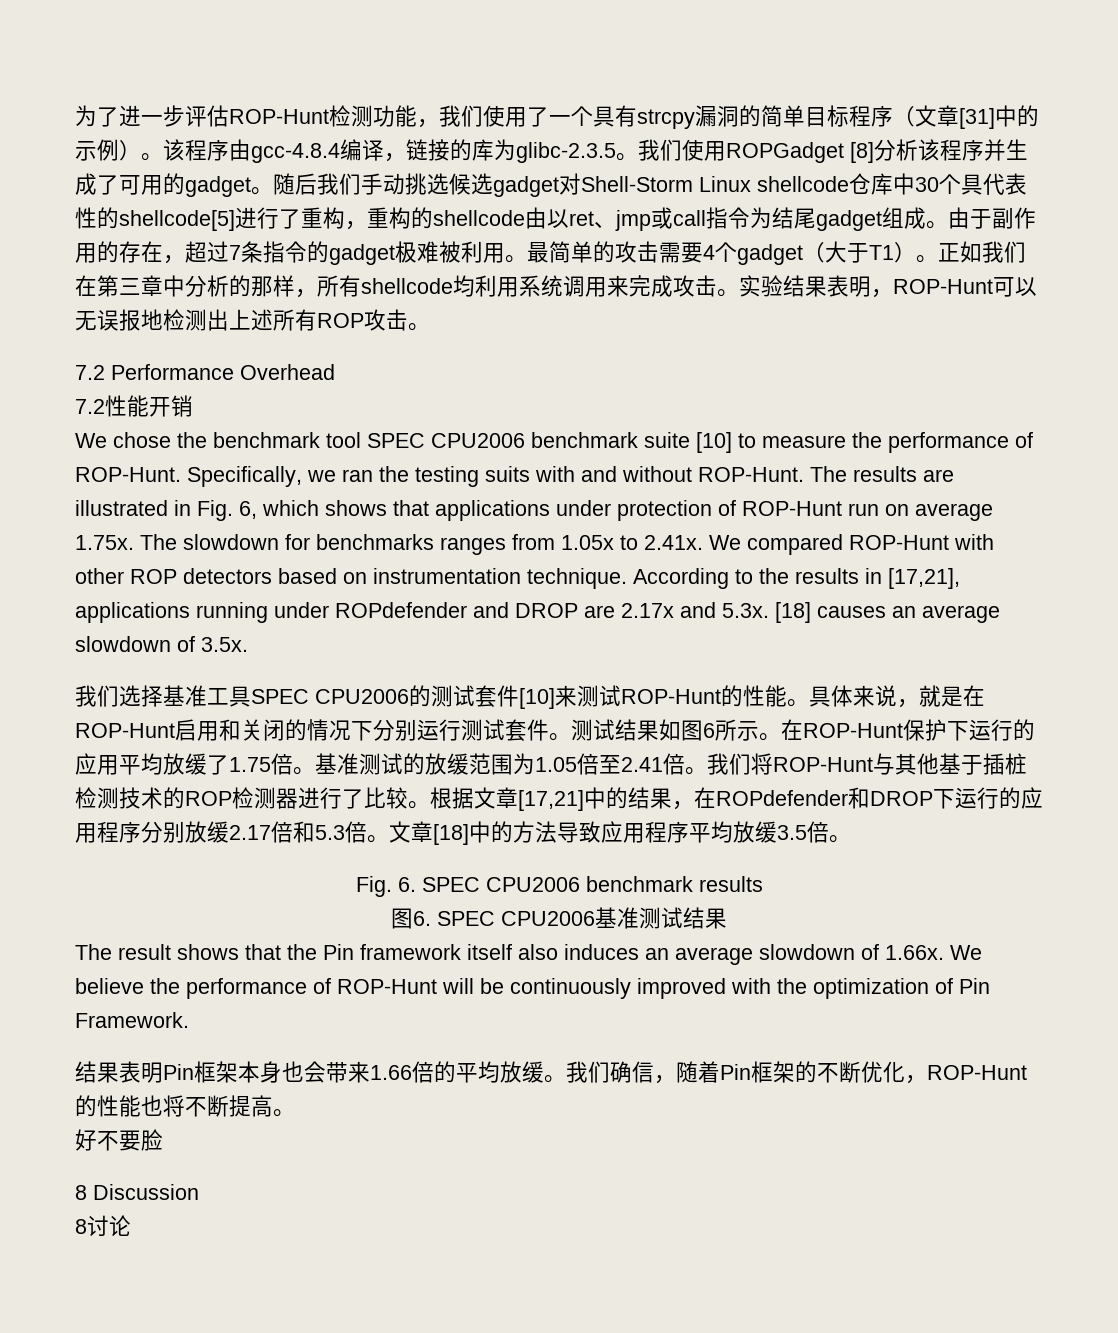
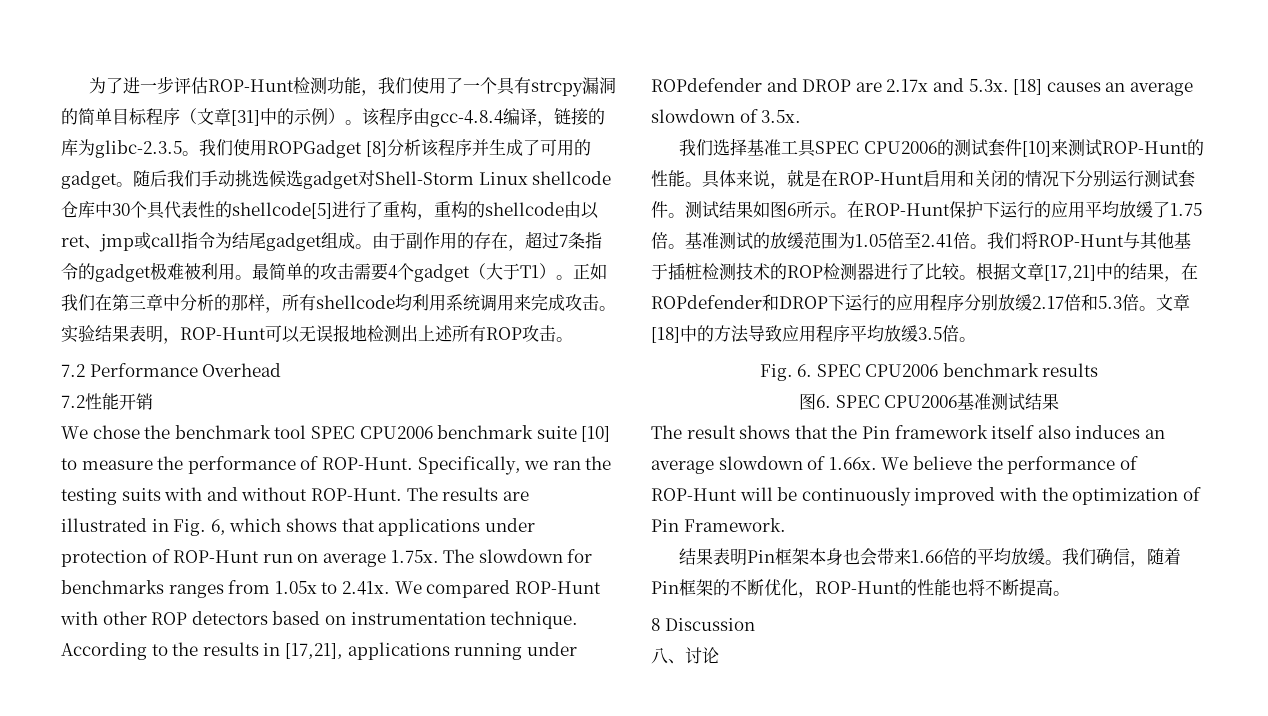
[75,1129,163,1151] // 好不要脸 -> (1070, 593) none
[75,1219,87,1234] 8 -> [651,647,685,664] 八、

